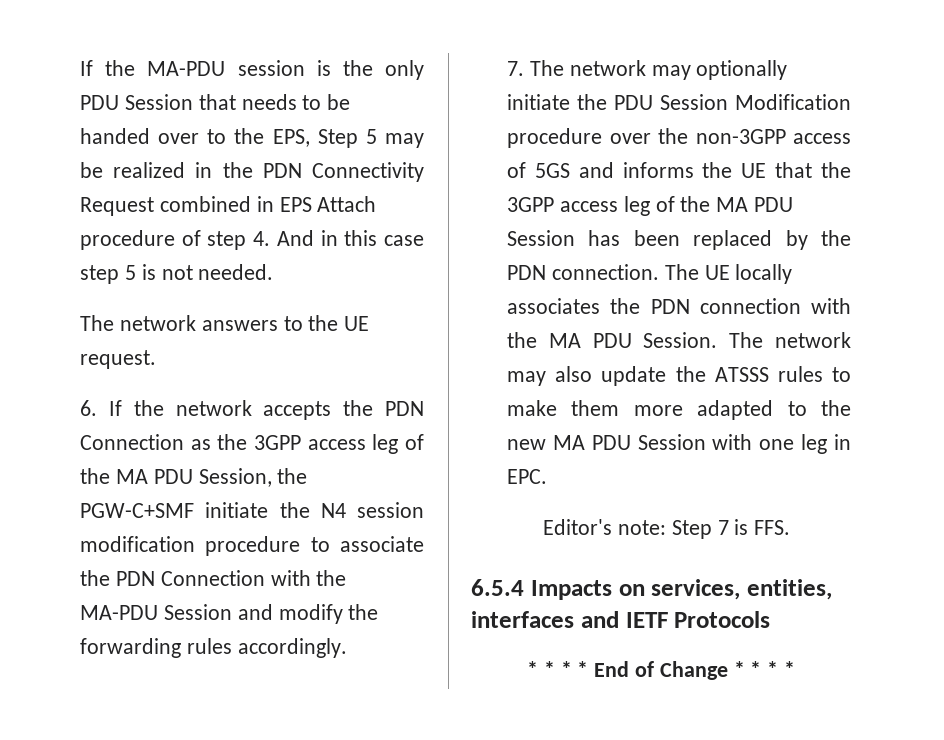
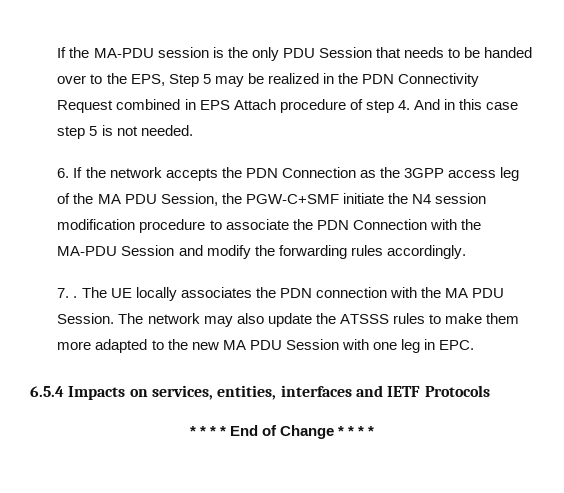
[80,315,370,331] [80,350,157,369] // The network answers to the UE request. -> (193, 130) none
[529,60,788,80] [507,94,851,110] [507,128,851,148] [507,162,852,178] [507,196,793,216] [507,230,851,250] [507,264,659,280] The network may optionally initiate the PDU Session Modification procedure over the non-3GPP access of 5GS and informs the UE that the 3GPP access leg of the MA PDU Session has been replaced by the PDN connection. -> [73,296,78,298] .
[543,519,791,539] // Editor's note: Step 7 is FFS. -> (475, 345) none

